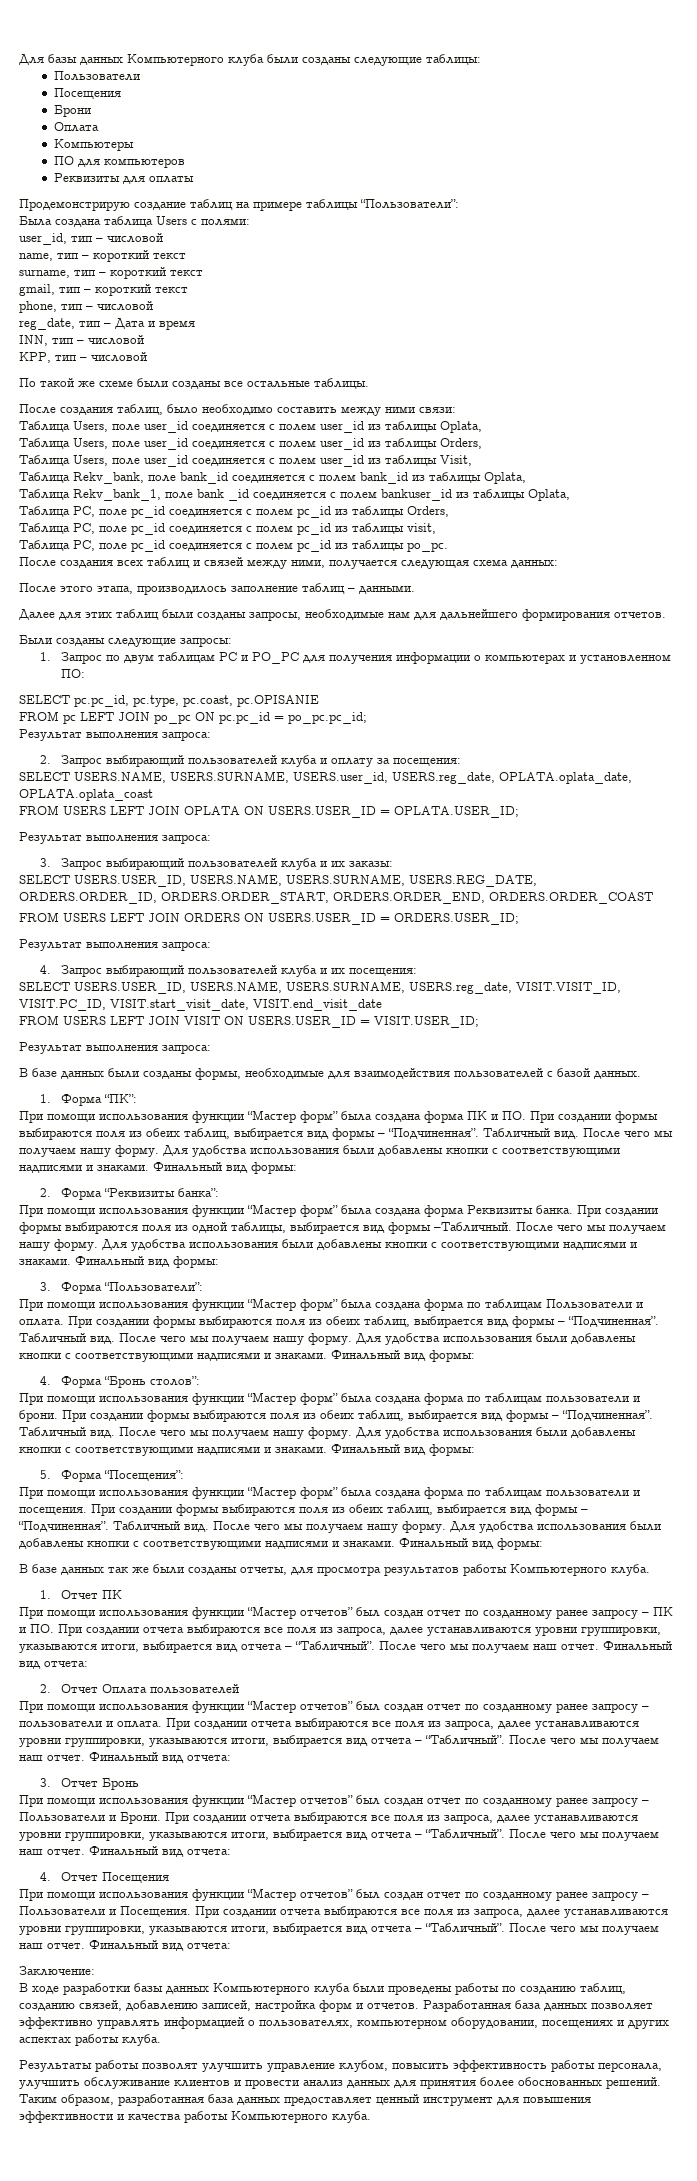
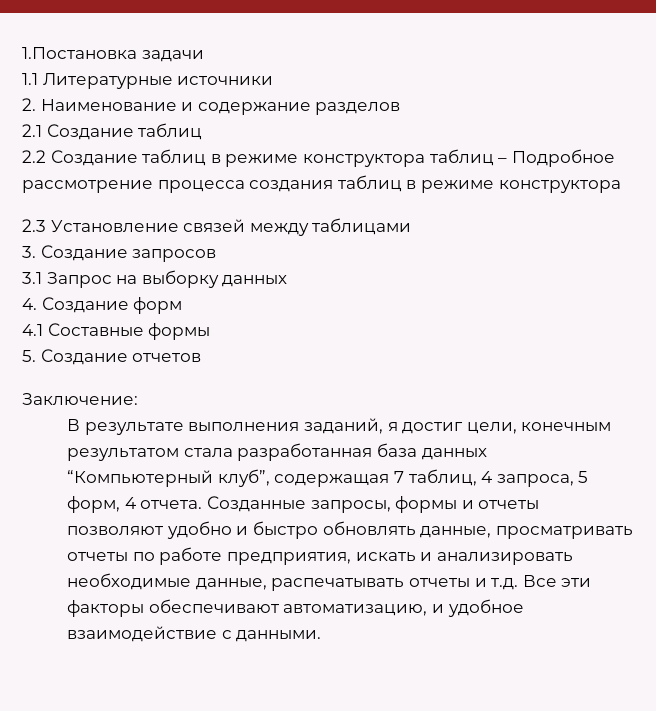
[19,54,481,66] [53,71,140,81] [53,88,121,99] [53,105,91,117] [53,122,99,132] [53,139,134,151] [53,156,185,168] [53,173,194,184] [19,199,459,211] [19,216,250,227] [19,233,163,245] [19,250,186,262] [19,267,203,279] [19,284,188,296] [19,301,153,313] [19,318,195,330] [19,335,144,346] [19,352,147,363] [19,378,369,389] [19,404,456,416] [19,421,482,433] [19,438,482,450] [19,455,472,467] [19,472,526,484] [19,489,570,501] [19,506,449,518] [19,523,436,535] [19,540,448,552] [19,557,558,569] [19,583,415,595] [19,609,666,621] [19,635,232,647] [39,652,671,664] [60,669,85,678] [19,695,319,707] [19,711,367,724] [19,729,211,741] [39,755,461,767] [19,771,632,784] [19,789,153,801] [19,805,519,818] [19,832,211,844] [39,858,393,870] [19,874,537,887] [19,892,653,904] [19,912,519,925] [19,939,211,951] [39,965,417,977] [19,981,621,994] [19,999,382,1011] [19,1015,479,1028] [19,1042,211,1054] [19,1068,641,1080] [39,1094,137,1106] [19,1110,658,1123] [19,1128,673,1140] [19,1145,620,1157] [19,1162,297,1174] [39,1188,219,1200] [19,1204,658,1217] [19,1222,666,1234] [19,1239,637,1251] [19,1256,219,1268] [39,1282,203,1294] [19,1298,643,1311] [19,1316,659,1328] [19,1333,636,1345] [19,1350,475,1362] [39,1376,200,1388] [19,1392,640,1405] [19,1410,653,1422] [19,1427,636,1439] [19,1444,475,1456] [39,1470,184,1482] [19,1486,640,1499] [19,1504,588,1516] [18,1521,661,1533] [19,1538,543,1550] [19,1564,650,1576] [39,1590,122,1599] [19,1606,673,1619] [19,1624,661,1636] [19,1641,672,1653] [19,1661,88,1669] [39,1684,239,1694] [19,1700,649,1713] [19,1718,639,1730] [19,1735,659,1747] [19,1752,231,1763] [39,1778,139,1790] [19,1794,649,1807] [19,1812,638,1824] [19,1829,659,1841] [19,1846,231,1857] [39,1872,169,1883] [19,1888,649,1901] [19,1906,668,1918] [19,1923,659,1935] [19,1940,231,1951] [19,1966,95,1976] [19,1983,626,1995] [19,2000,653,2012] [19,2017,669,2029] [19,2034,161,2046] [19,2060,662,2072] [19,2077,661,2089] [19,2094,591,2106] [19,2111,371,2123] Для базы данных Компьютерного клуба были созданы следующие таблицы: // Пользователи // Посещения // Брони // Оплата // Компьютеры // ПО для компьютеров // Реквизиты для оплаты // Продемонстрирую создание таблиц на примере таблицы “Пользователи”: // Была создана таблица Users с полями: // user_id, тип – числовой // name, тип – короткий текст // surname, тип – короткий текст // gmail, тип – короткий текст // phone, тип – числовой // reg_date, тип – Дата и время // INN, тип – числовой // KPP, тип – числовой // По такой же схеме были созданы все остальные таблицы. // После создания таблиц, было необходимо составить между ними связи: // Таблица Users, поле user_id соединяется с полем user_id из таблицы Oplata, // Таблица Users, поле user_id соединяется с полем user_id из таблицы Orders, // Таблица Users, поле user_id соединяется с полем user_id из таблицы Visit, // Таблица Rekv_bank, поле bank_id соединяется с полем bank_id из таблицы Oplata, // Таблица Rekv_bank_1, поле bank _id соединяется с полем bankuser_id из таблицы Oplata, // Таблица PC, поле pc_id соединяется с полем pc_id из таблицы Orders, // Таблица PC, поле pc_id соединяется с полем pc_id из таблицы visit, // Таблица PC, поле pc_id соединяется с полем pc_id из таблицы po_pc. // После создания всех таблиц и связей между ними, получается следующая схема данных: // После этого этапа, производилось заполнение таблиц – данными. // Далее для этих таблиц были созданы запросы, необходимые нам для дальнейшего формирования отчетов. // Были созданы следующие запросы: // 1. Запрос по двум таблицам PC и PO_PC для получения информации о компьютерах и установленном ПО: // SELECT pc.pc_id, pc.type, pc.coast, pc.OPISANIE // FROM pc LEFT JOIN po_pc ON pc.pc_id = po_pc.pc_id; // Результат выполнения запроса: // 2. Запрос выбирающий пользователей клуба и оплату за посещения: // SELECT USERS.NAME, USERS.SURNAME, USERS.user_id, USERS.reg_date, OPLATA.oplata_date, OPLATA.oplata_coast // FROM USERS LEFT JOIN OPLATA ON USERS.USER_ID = OPLATA.USER_ID; // Результат выполнения запроса: // 3. Запрос выбирающий пользователей клуба и их заказы: // SELECT USERS.USER_ID, USERS.NAME, USERS.SURNAME, USERS.REG_DATE, ORDERS.ORDER_ID, ORDERS.ORDER_START, ORDERS.ORDER_END, ORDERS.ORDER_COAST // FROM USERS LEFT JOIN ORDERS ON USERS.USER_ID = ORDERS.USER_ID; // Результат выполнения запроса: // 4. Запрос выбирающий пользователей клуба и их посещения: // SELECT USERS.USER_ID, USERS.NAME, USERS.SURNAME, USERS.reg_date, VISIT.VISIT_ID, VISIT.PC_ID, VISIT.start_visit_date, VISIT.end_visit_date // FROM USERS LEFT JOIN VISIT ON USERS.USER_ID = VISIT.USER_ID; // Результат выполнения запроса: // В базе данных были созданы формы, необходимые для взаимодействия пользователей с базой данных. // 1. Форма “ПК”: // При помощи использования функции “Мастер форм” была создана форма ПК и ПО. При создании формы выбираются поля из обеих таблиц, выбирается вид формы – “Подчиненная”. Табличный вид. После чего мы получаем нашу форму. Для удобства использования были добавлены кнопки с соответствующими надписями и знаками. Финальный вид формы: // 2. Форма “Реквизиты банка”: // При помощи использования функции “Мастер форм” была создана форма Реквизиты банка. При создании формы выбираются поля из одной таблицы, выбирается вид формы –Табличный. После чего мы получаем нашу форму. Для удобства использования были добавлены кнопки с соответствующими надписями и знаками. Финальный вид формы: // 3. Форма “Пользователи”: // При помощи использования функции “Мастер форм” была создана форма по таблицам Пользователи и оплата. При создании формы выбираются поля из обеих таблиц, выбирается вид формы – “Подчиненная”. Табличный вид. После чего мы получаем нашу форму. Для удобства использования были добавлены кнопки с соответствующими надписями и знаками. Финальный вид формы: // 4. Форма “Бронь столов”: // При помощи использования функции “Мастер форм” была создана форма по таблицам пользователи и брони. При создании формы выбираются поля из обеих таблиц, выбирается вид формы – “Подчиненная”. Табличный вид. После чего мы получаем нашу форму. Для удобства использования были добавлены кнопки с соответствующими надписями и знаками. Финальный вид формы: // 5. Форма “Посещения”: // При помощи использования функции “Мастер форм” была создана форма по таблицам пользователи и посещения. При создании формы выбираются поля из обеих таблиц, выбирается вид формы – “Подчиненная”. Табличный вид. После чего мы получаем нашу форму. Для удобства использования были добавлены кнопки с соответствующими надписями и знаками. Финальный вид формы: // В базе данных так же были созданы отчеты, для просмотра результатов работы Компьютерного клуба. // 1. Отчет ПК // При помощи использования функции “Мастер отчетов” был создан отчет по созданному ранее запросу – ПК и ПО. При создании отчета выбираются все поля из запроса, далее устанавливаются уровни группировки, указываются итоги, выбирается вид отчета – “Табличный”. После чего мы получаем наш отчет. Финальный вид отчета: // 2. Отчет Оплата пользователей // При помощи использования функции “Мастер отчетов” был создан отчет по созданному ранее запросу – пользователи и оплата. При создании отчета выбираются все поля из запроса, далее устанавливаются уровни группировки, указываются итоги, выбирается вид отчета – “Табличный”. После чего мы получаем наш отчет. Финальный вид отчета: // 3. Отчет Бронь // При помощи использования функции “Мастер отчетов” был создан отчет по созданному ранее запросу – Пользователи и Брони. При создании отчета выбираются все поля из запроса, далее устанавливаются уровни группировки, указываются итоги, выбирается вид отчета – “Табличный”. После чего мы получаем наш отчет. Финальный вид отчета: // 4. Отчет Посещения // При помощи использования функции “Мастер отчетов” был создан отчет по созданному ранее запросу – Пользователи и Посещения. При создании отчета выбираются все поля из запроса, далее устанавливаются уровни группировки, указываются итоги, выбирается вид отчета – “Табличный”. После чего мы получаем наш отчет. Финальный вид отчета: // Заключение: // В ходе разработки базы данных Компьютерного клуба были проведены работы по созданию таблиц, созданию связей, добавлению записей, настройка форм и отчетов. Разработанная база данных позволяет эффективно управлять информацией о пользователях, компьютерном оборудовании, посещениях и других аспектах работы клуба. // Результаты работы позволят улучшить управление клубом, повысить эффективность работы персонала, улучшить обслуживание клиентов и провести анализ данных для принятия более обоснованных решений. Таким образом, разработанная база данных предоставляет ценный инструмент для повышения эффективности и качества работы Компьютерного клуба. -> [22,47,204,62] [22,73,274,89] [22,98,401,115] [22,123,203,140] [22,149,615,167] [22,175,621,193] [22,218,412,236] [22,245,217,262] [22,270,288,288] [22,297,183,314] [22,323,211,340] [22,349,202,365] [22,393,138,405] [67,418,612,435] [67,443,487,461] [67,469,589,487] [67,496,540,513] [67,521,633,539] [67,547,573,565] [67,573,592,591] [67,599,524,617] [67,626,322,642] 1.Постановка задачи // 1.1 Литературные источники // 2. Наименование и содержание разделов // 2.1 Создание таблиц // 2.2 Создание таблиц в режиме конструктора таблиц – Подробное рассмотрение процесса создания таблиц в режиме конструктора // 2.3 Установление связей между таблицами // 3. Создание запросов // 3.1 Запрос на выборку данных // 4. Создание форм // 4.1 Составные формы // 5. Создание отчетов // Заключение: // В результате выполнения заданий, я достиг цели, конечным результатом стала разработанная база данных “Компьютерный клуб”, содержащая 7 таблиц, 4 запроса, 5 форм, 4 отчета. Созданные запросы, формы и отчеты позволяют удобно и быстро обновлять данные, просматривать отчеты по работе предприятия, искать и анализировать необходимые данные, распечатывать отчеты и т.д. Все эти факторы обеспечивают автоматизацию, и удобное взаимодействие с данными.

